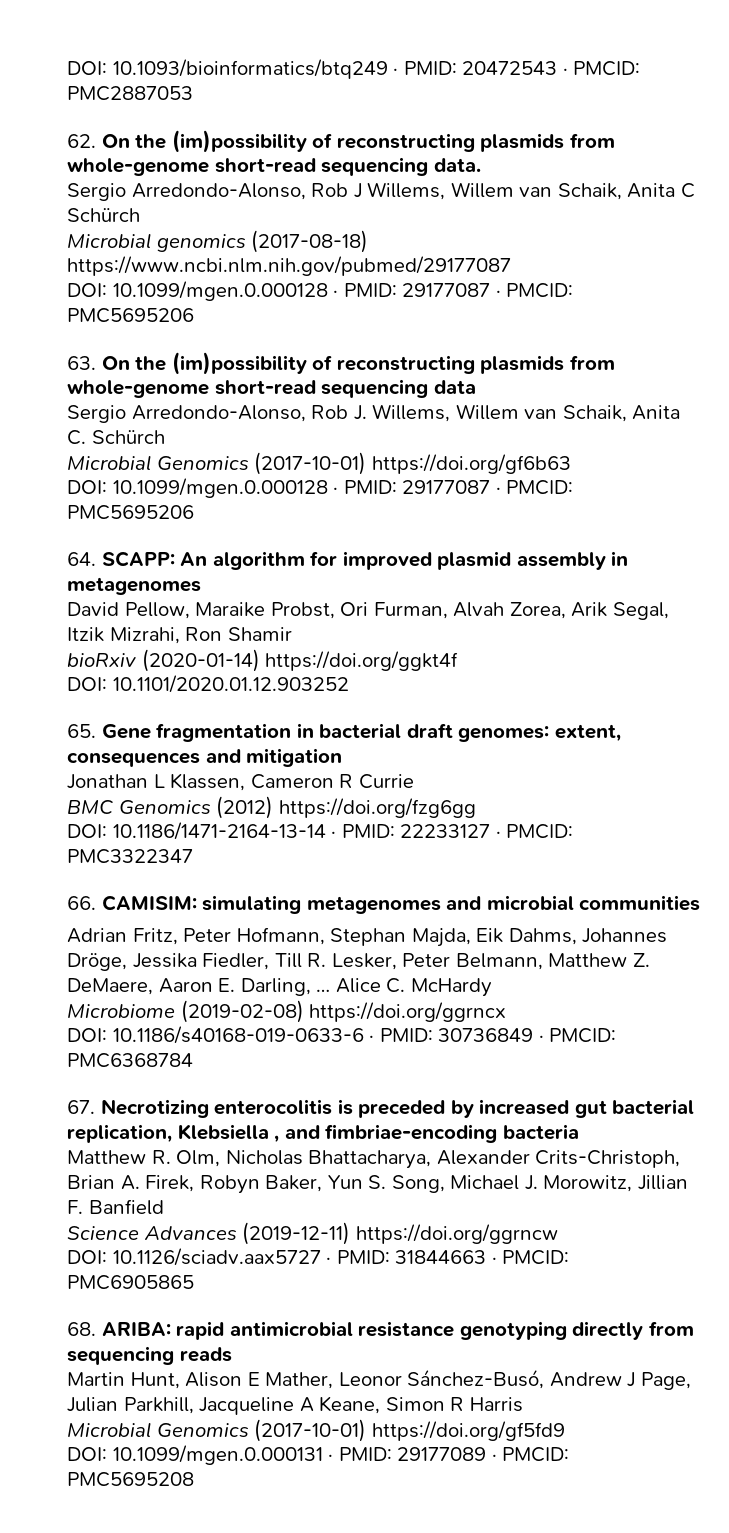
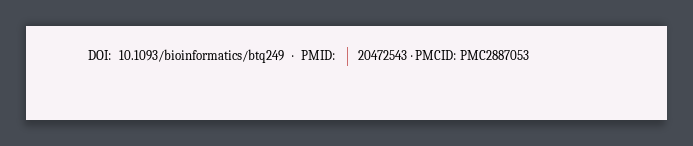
[67,130,615,153] [67,157,481,176] [67,182,695,201] [67,208,140,222] [67,230,369,253] [67,256,511,276] [67,281,574,301] [67,308,194,323] [67,352,615,375] [67,379,476,398] [67,404,681,423] [67,430,165,445] [67,452,571,475] [67,478,574,498] [67,505,194,520] [67,551,629,570] [67,577,201,595] [67,602,669,620] [67,627,292,644] [67,649,459,672] [67,675,349,693] [67,723,621,742] [67,748,343,767] [67,773,414,791] [67,796,476,819] [67,822,574,840] [67,849,193,864] [67,895,701,914] [67,927,668,947] [67,953,650,971] [67,978,492,997] [67,1000,507,1023] [67,1026,617,1044] [67,1053,193,1068] [67,1099,695,1118] [67,1124,579,1143] [67,1150,681,1169] [67,1175,688,1194] [67,1199,164,1215] [67,1222,558,1245] [67,1248,570,1266] [67,1275,194,1290] [67,1321,694,1340] [67,1346,232,1365] [67,1369,691,1390] [67,1396,523,1415] [67,1419,565,1442] [67,1445,570,1465] [67,1472,194,1487] // 62. On the (im)possibility of reconstructing plasmids from whole-genome short-read sequencing data. // Sergio Arredondo-Alonso, Rob J Willems, Willem van Schaik, Anita C Schürch // Microbial genomics (2017-08-18) https://www.ncbi.nlm.nih.gov/pubmed/29177087 // DOI: 10.1099/mgen.0.000128 · PMID: 29177087 · PMCID: PMC5695206 // 63. On the (im)possibility of reconstructing plasmids from whole-genome short-read sequencing data // Sergio Arredondo-Alonso, Rob J. Willems, Willem van Schaik, Anita C. Schürch // Microbial Genomics (2017-10-01) https://doi.org/gf6b63 // DOI: 10.1099/mgen.0.000128 · PMID: 29177087 · PMCID: PMC5695206 // 64. SCAPP: An algorithm for improved plasmid assembly in metagenomes // David Pellow, Maraike Probst, Ori Furman, Alvah Zorea, Arik Segal, Itzik Mizrahi, Ron Shamir // bioRxiv (2020-01-14) https://doi.org/ggkt4f // DOI: 10.1101/2020.01.12.903252 // 65. Gene fragmentation in bacterial draft genomes: extent, consequences and mitigation // Jonathan L Klassen, Cameron R Currie // BMC Genomics (2012) https://doi.org/fzg6gg // DOI: 10.1186/1471-2164-13-14 · PMID: 22233127 · PMCID: PMC3322347 // 66. CAMISIM: simulating metagenomes and microbial communities // Adrian Fritz, Peter Hofmann, Stephan Majda, Eik Dahms, Johannes Dröge, Jessika Fiedler, Till R. Lesker, Peter Belmann, Matthew Z. DeMaere, Aaron E. Darling, … Alice C. McHardy // Microbiome (2019-02-08) https://doi.org/ggrncx // DOI: 10.1186/s40168-019-0633-6 · PMID: 30736849 · PMCID: PMC6368784 // 67. Necrotizing enterocolitis is preceded by increased gut bacterial replication, Klebsiella , and fimbriae-encoding bacteria // Matthew R. Olm, Nicholas Bhattacharya, Alexander Crits-Christoph, Brian A. Firek, Robyn Baker, Yun S. Song, Michael J. Morowitz, Jillian F. Banfield // Science Advances (2019-12-11) https://doi.org/ggrncw // DOI: 10.1126/sciadv.aax5727 · PMID: 31844663 · PMCID: PMC6905865 // 68. ARIBA: rapid antimicrobial resistance genotyping directly from sequencing reads // Martin Hunt, Alison E Mather, Leonor Sánchez-Busó, Andrew J Page, Julian Parkhill, Jacqueline A Keane, Simon R Harris // Microbial Genomics (2017-10-01) https://doi.org/gf5fd9 // DOI: 10.1099/mgen.0.000131 · PMID: 29177089 · PMCID: PMC5695208 -> (529, 55) none

